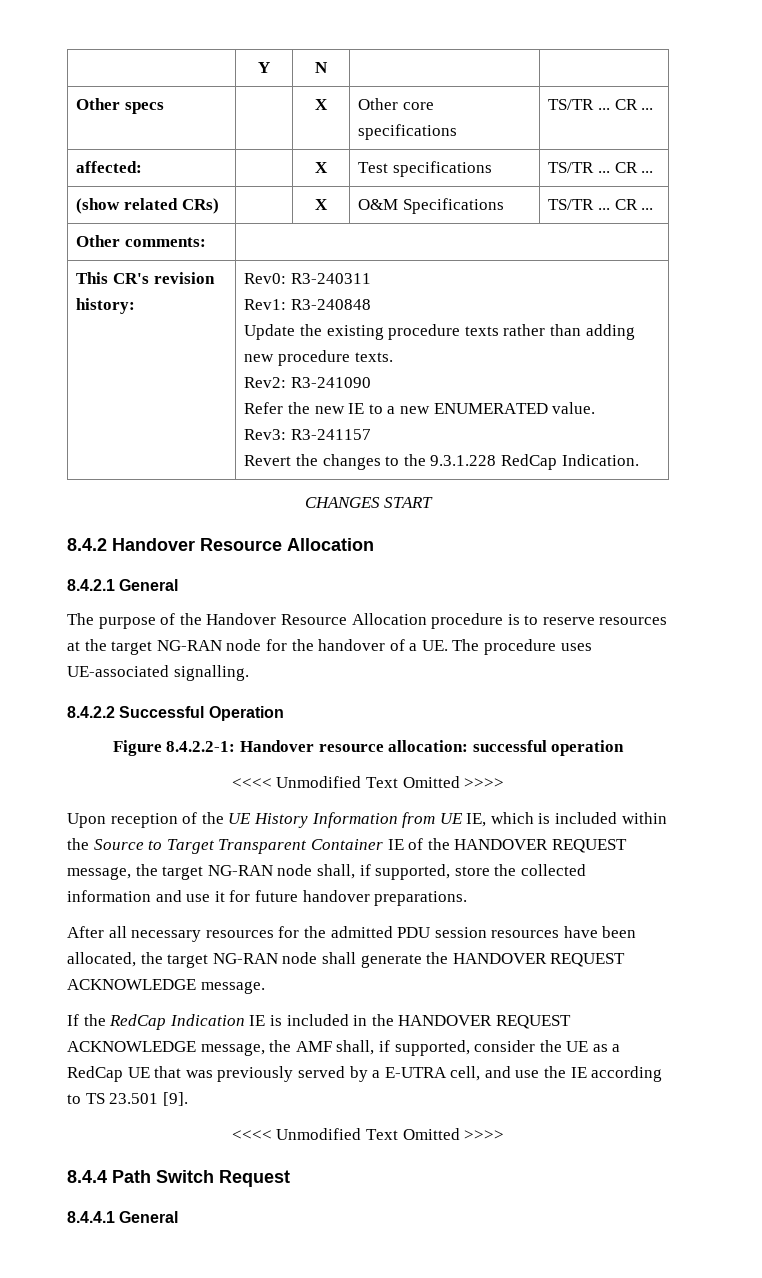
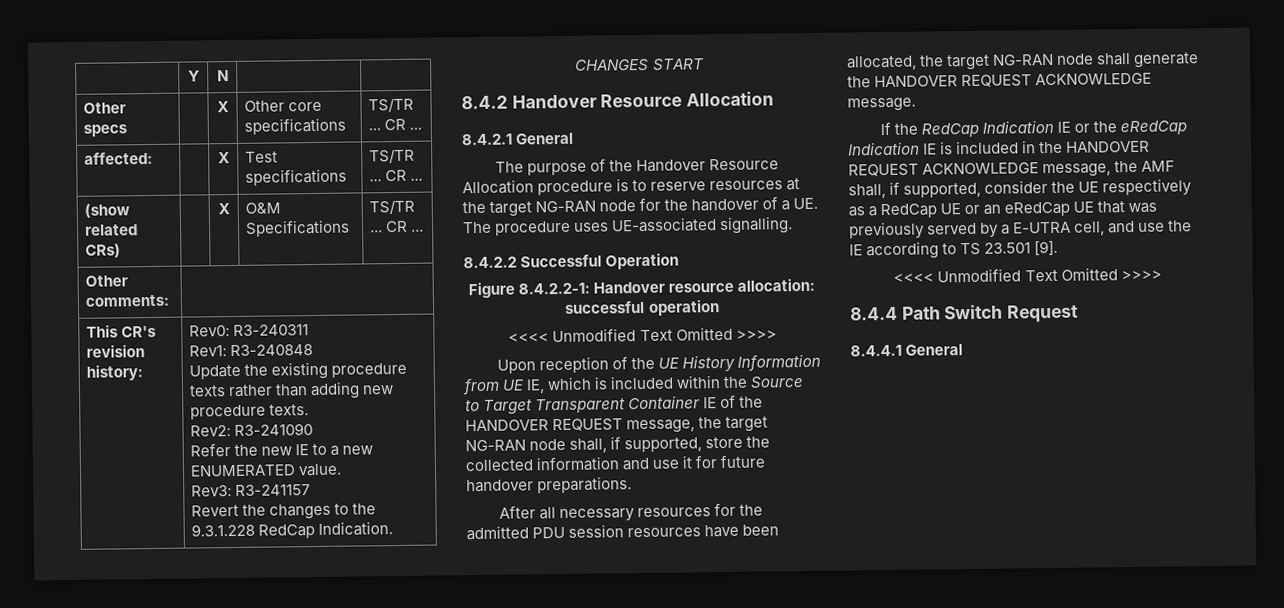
(266, 1020) none -> [1073,120,1187,136] [848,141,938,156] or the eRedCap Indication IE
(589, 1046) none -> [1102,178,1193,197] respectively
(150, 1072) none -> [964,201,1095,217] or an eRedCap UE

